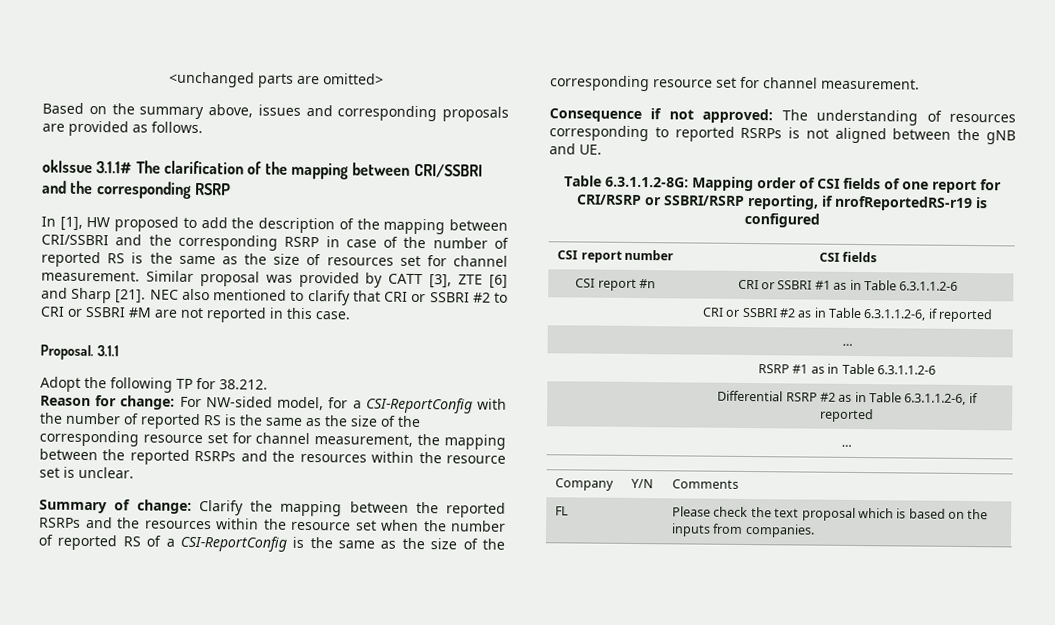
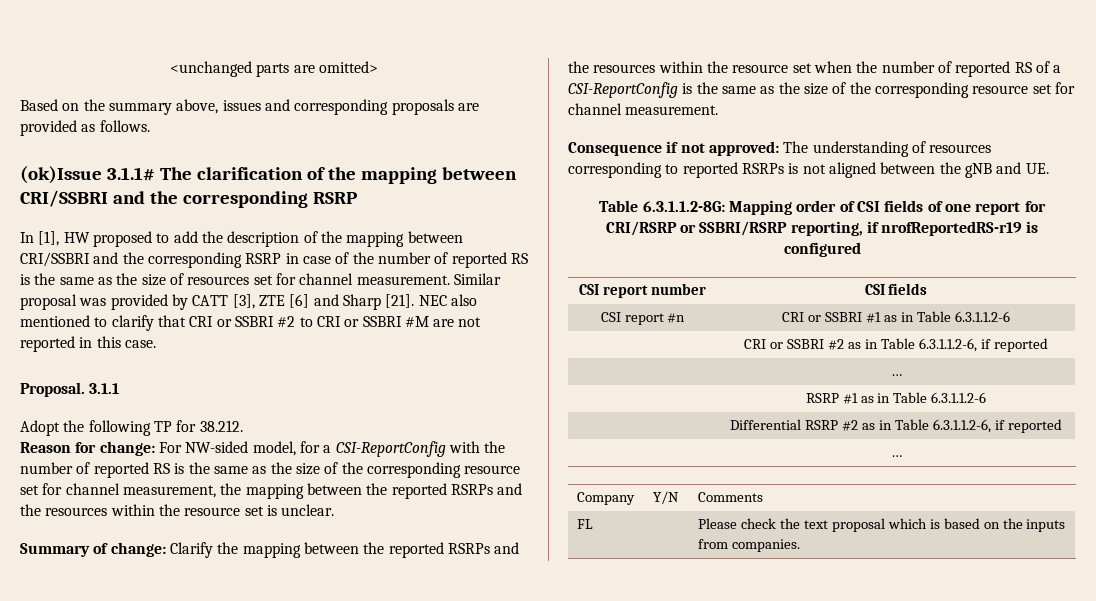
[42,159,93,174] okIssue -> [20,166,102,184] (ok)Issue

